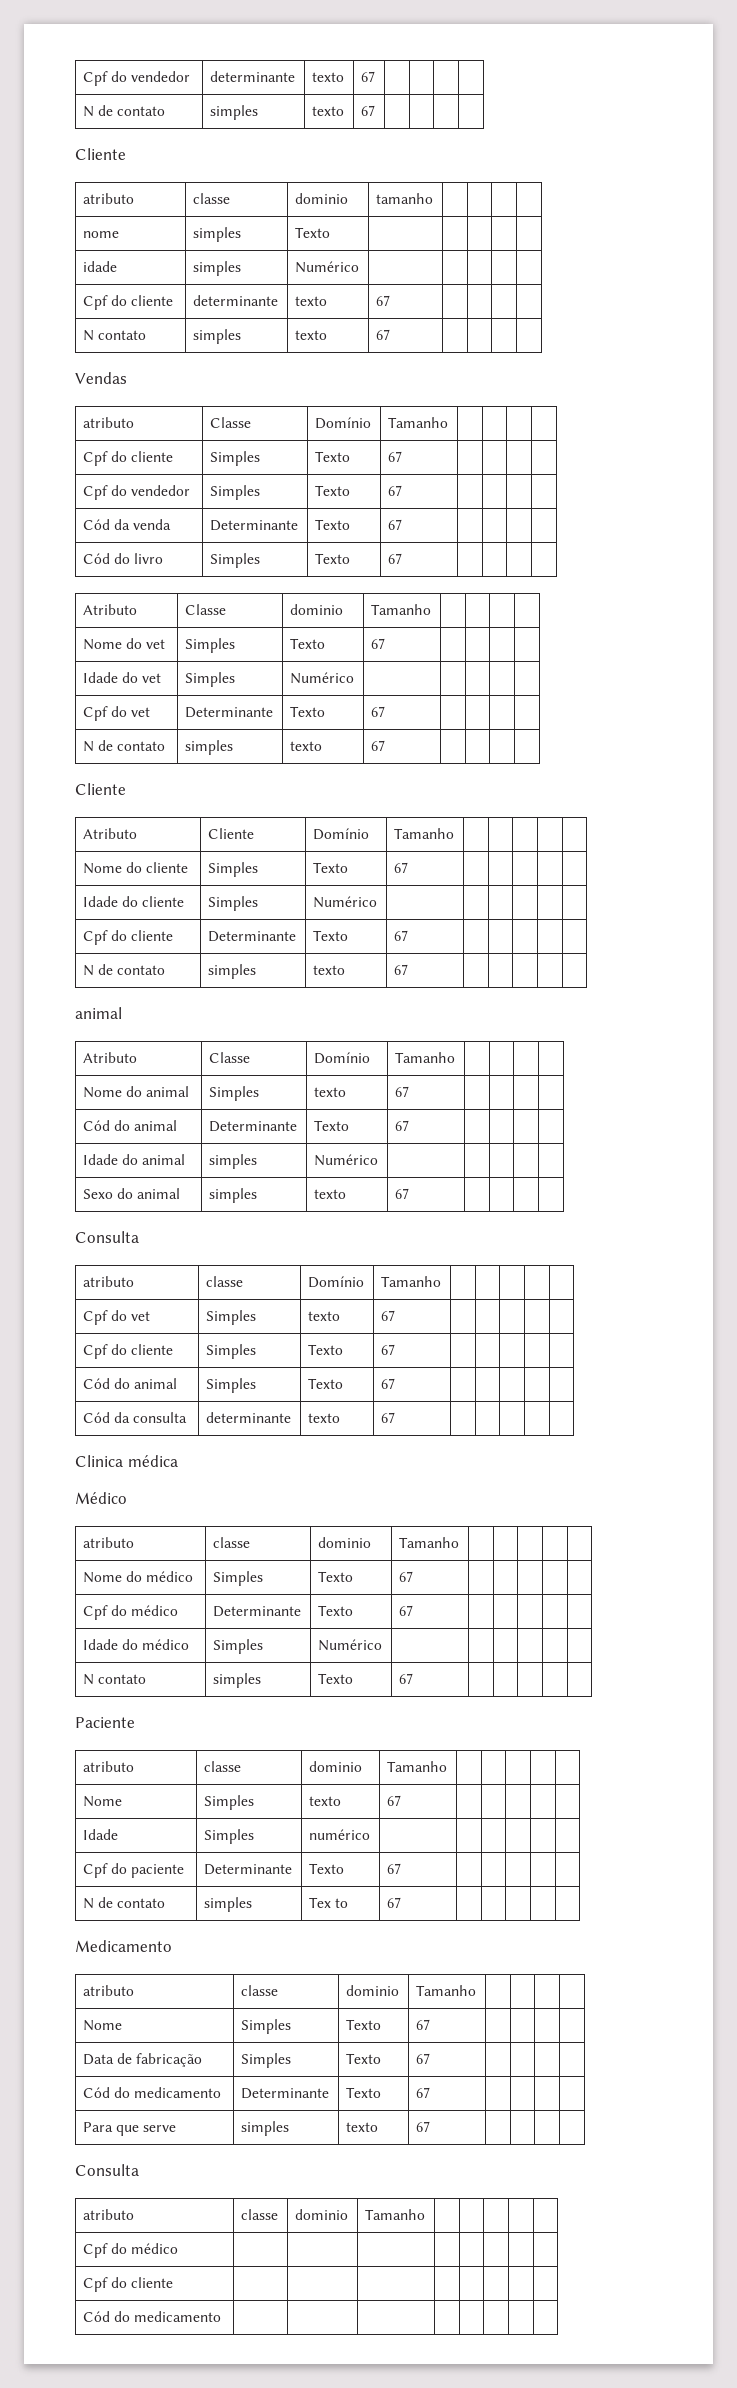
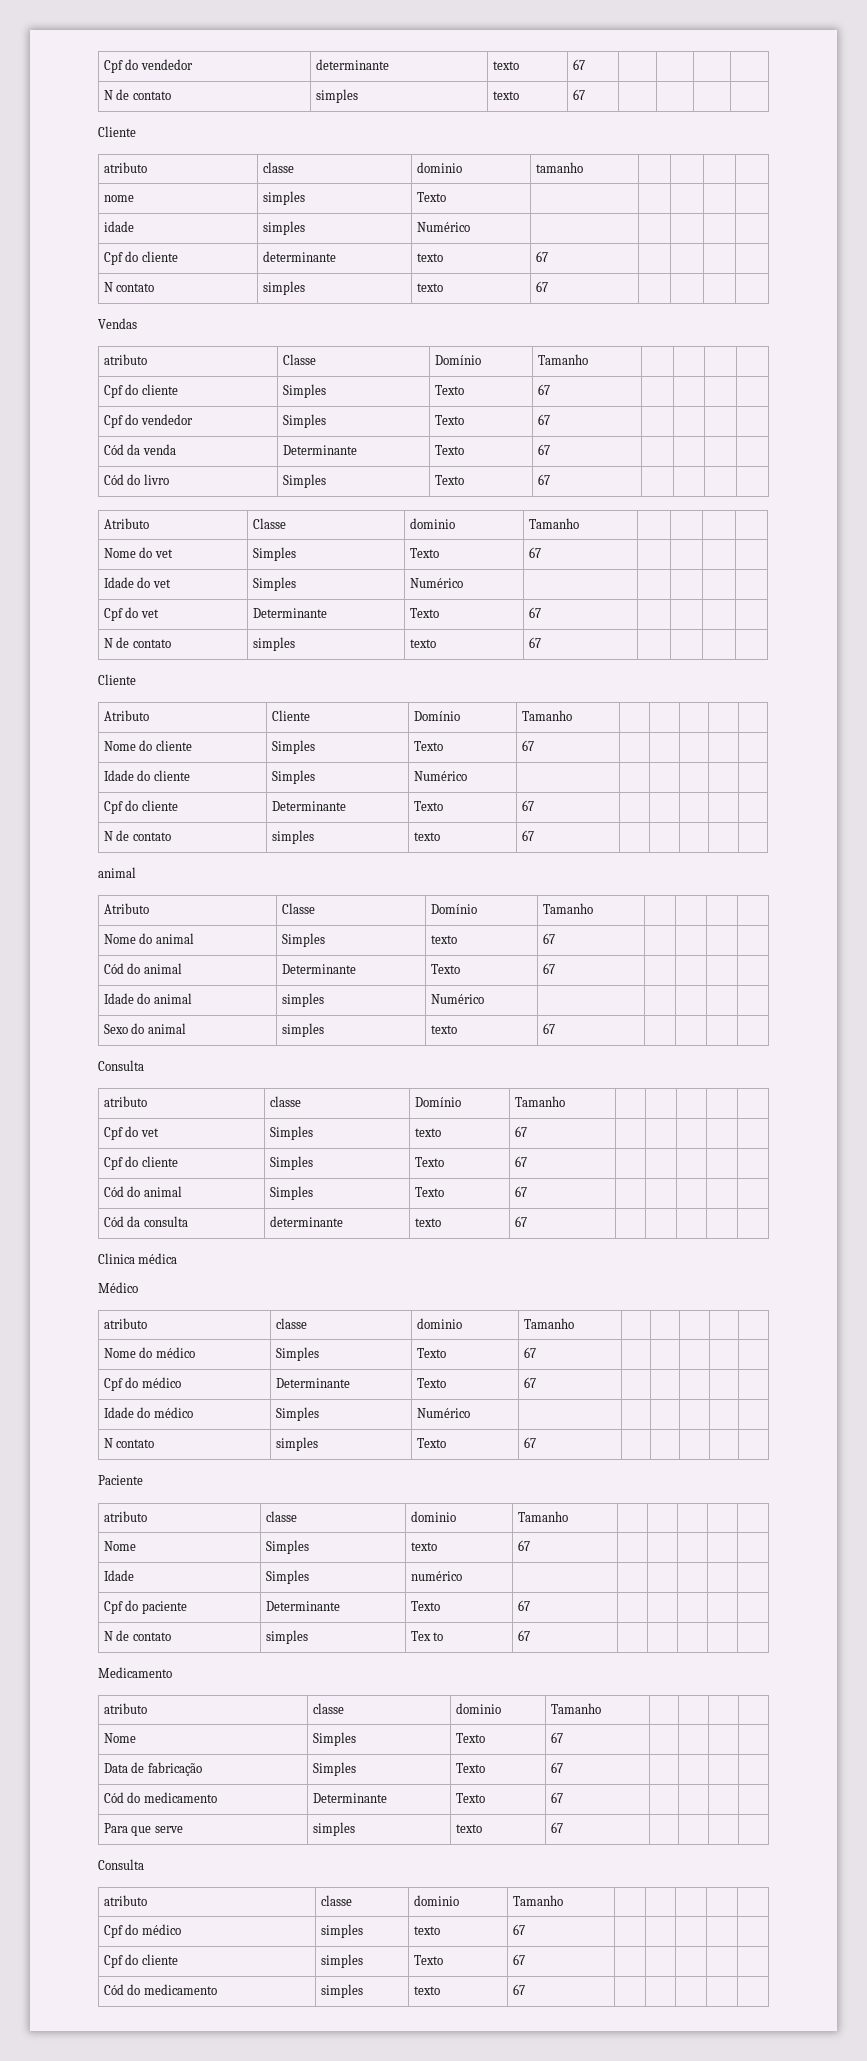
[83,2277,174,2292] [83,2311,222,2322] | | | | | | | // Cpf do cliente | | | | | | | | // Cód do medicamento | | | -> [320,1924,363,1938] [413,1926,440,1935] [512,1924,525,1935] [103,1954,178,1968] [320,1954,363,1968] [413,1955,443,1965] [512,1954,525,1965] [103,1984,217,1995] [320,1984,363,1998] [413,1986,440,1995] [512,1984,525,1995] simples | texto | 67 | | | | | // Cpf do cliente | simples | Texto | 67 | | | | | // Cód do medicamento | simples | texto | 67

